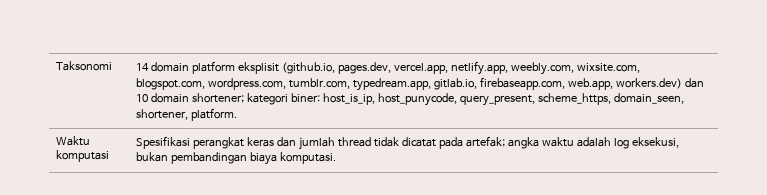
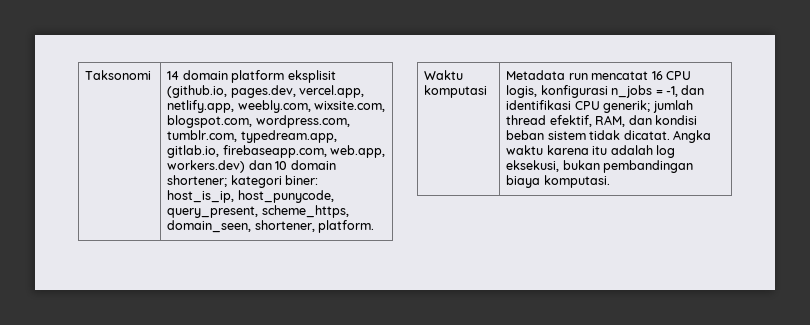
[136,136,574,150] Spesifikasi perangkat keras dan jumlah thread tidak dicatat pada artefak; angka waktu -> [506,70,691,80] [506,85,705,98] [506,100,693,113] [506,115,697,127] [506,130,711,143] [506,145,608,155] Metadata run mencatat 16 CPU logis, konfigurasi n_jobs = -1, dan identifikasi CPU generik; jumlah thread efektif, RAM, dan kondisi beban sistem tidak dicatat. Angka waktu karena itu

